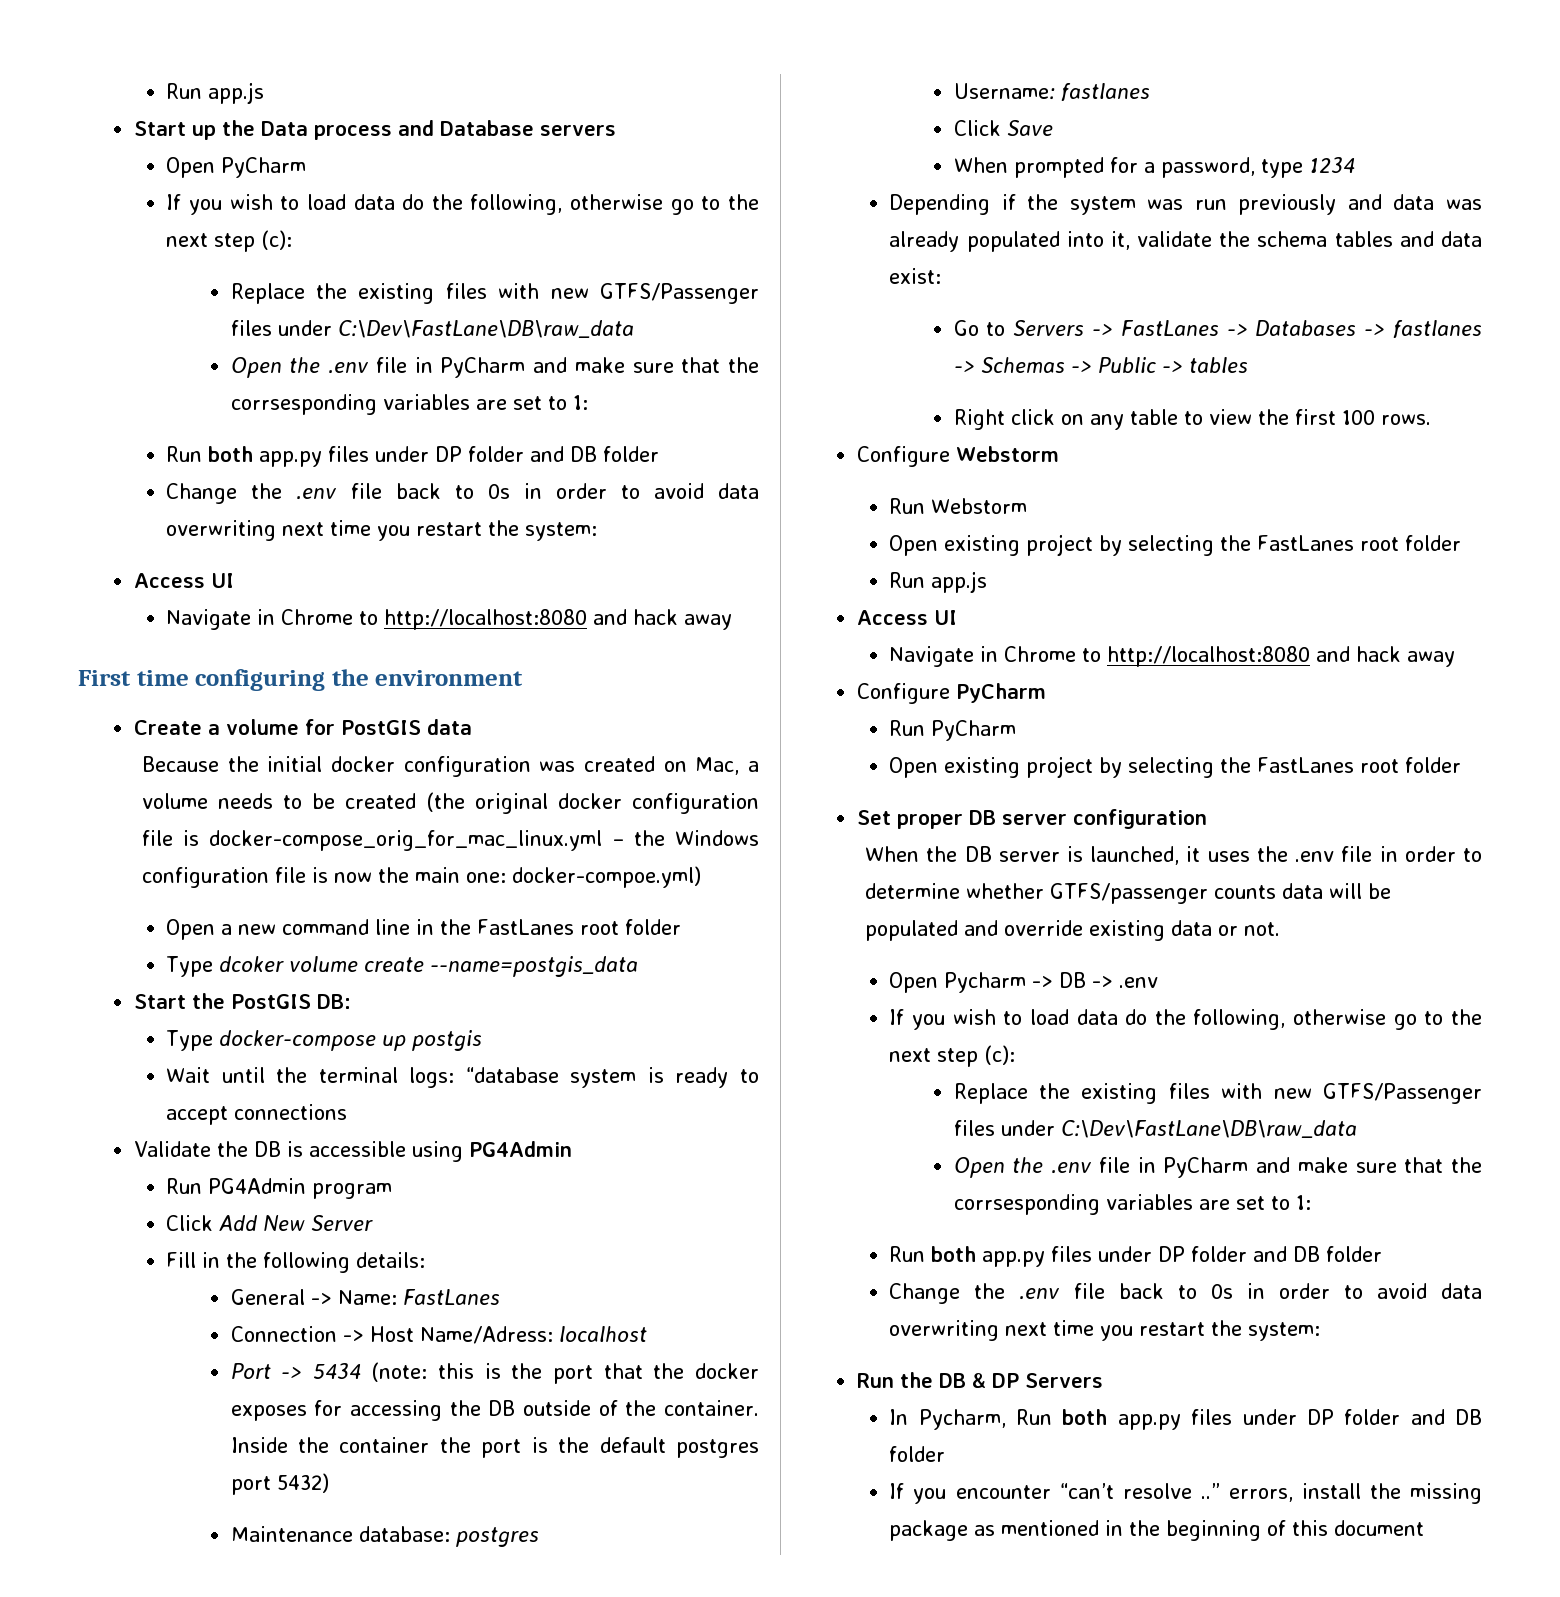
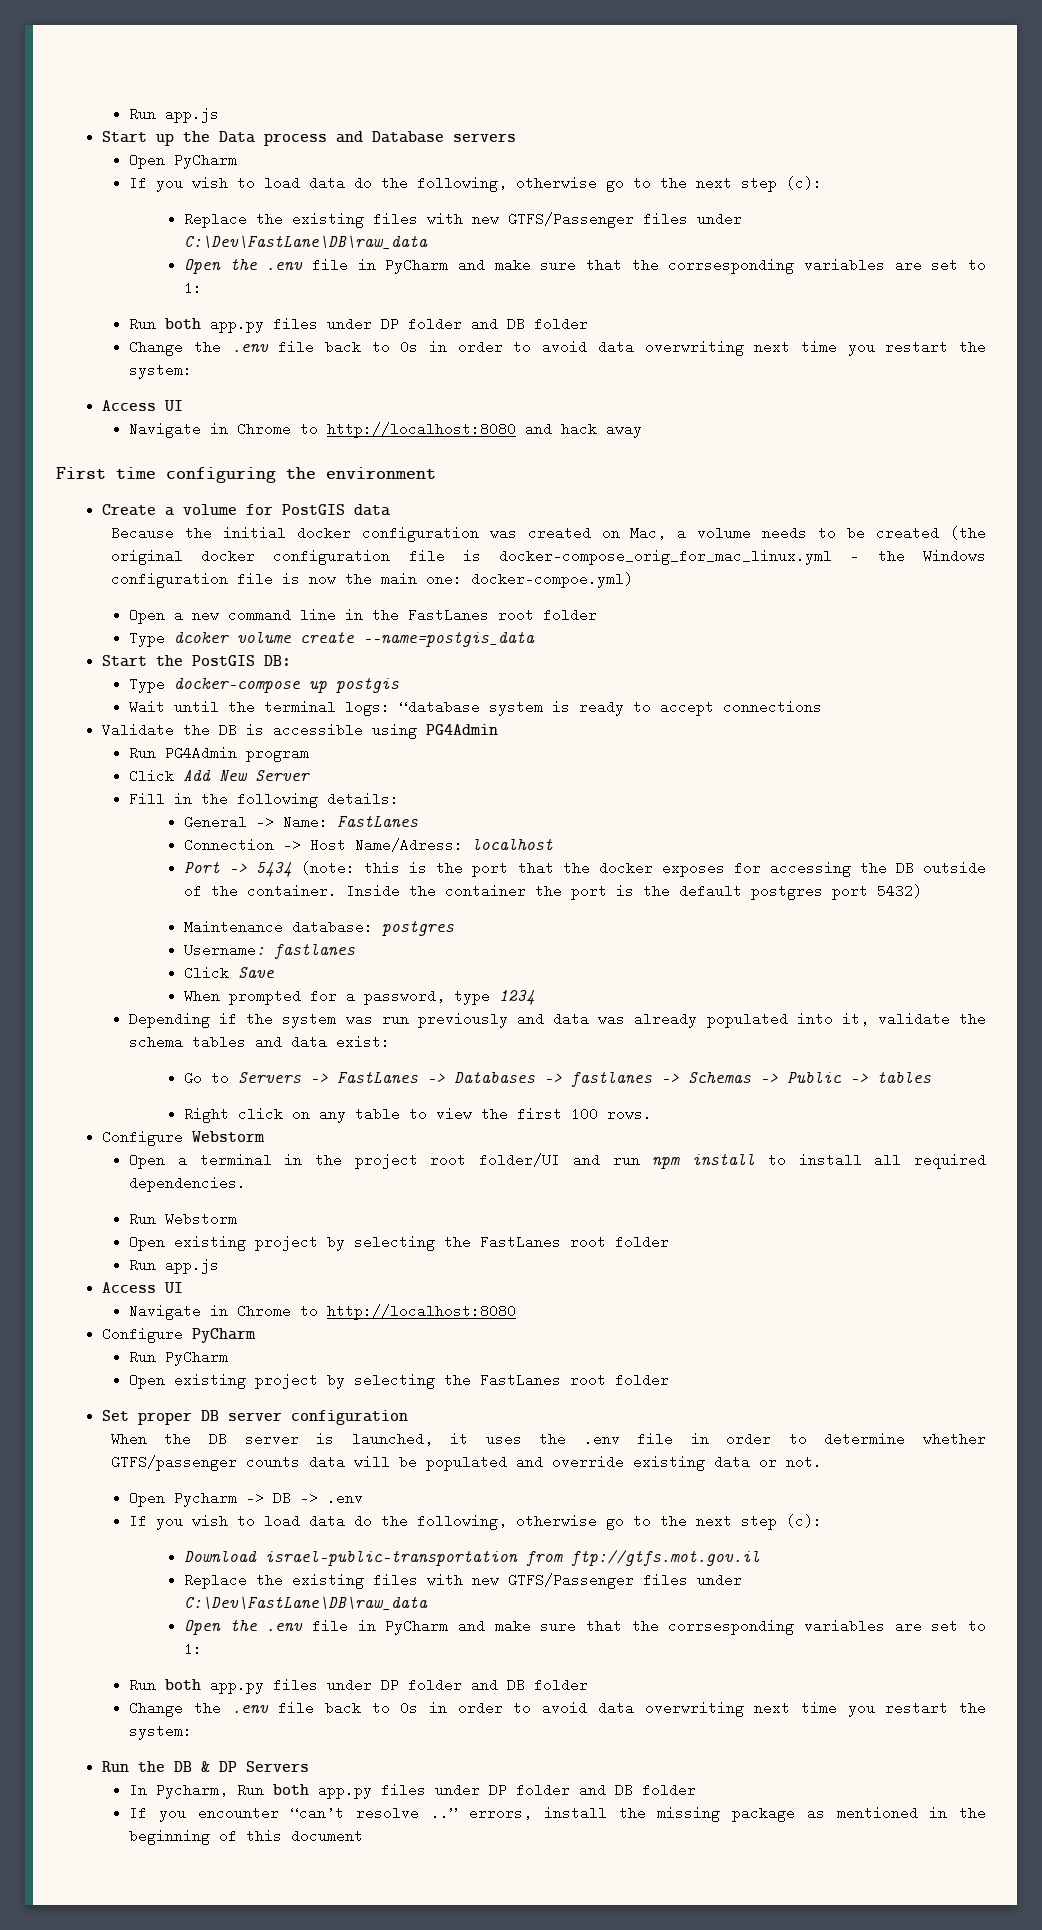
(1060, 454) none -> [129,1153,986,1169] [129,1176,247,1192] // Open a terminal in the project root folder/UI and run npm install to install all required dependencies.
[1316,646,1456,667] and hack away -> (517, 1312) none
(1016, 1055) none -> [184,1550,761,1566] // Download israel-public-transportation from ftp://gtfs.mot.gov.il

